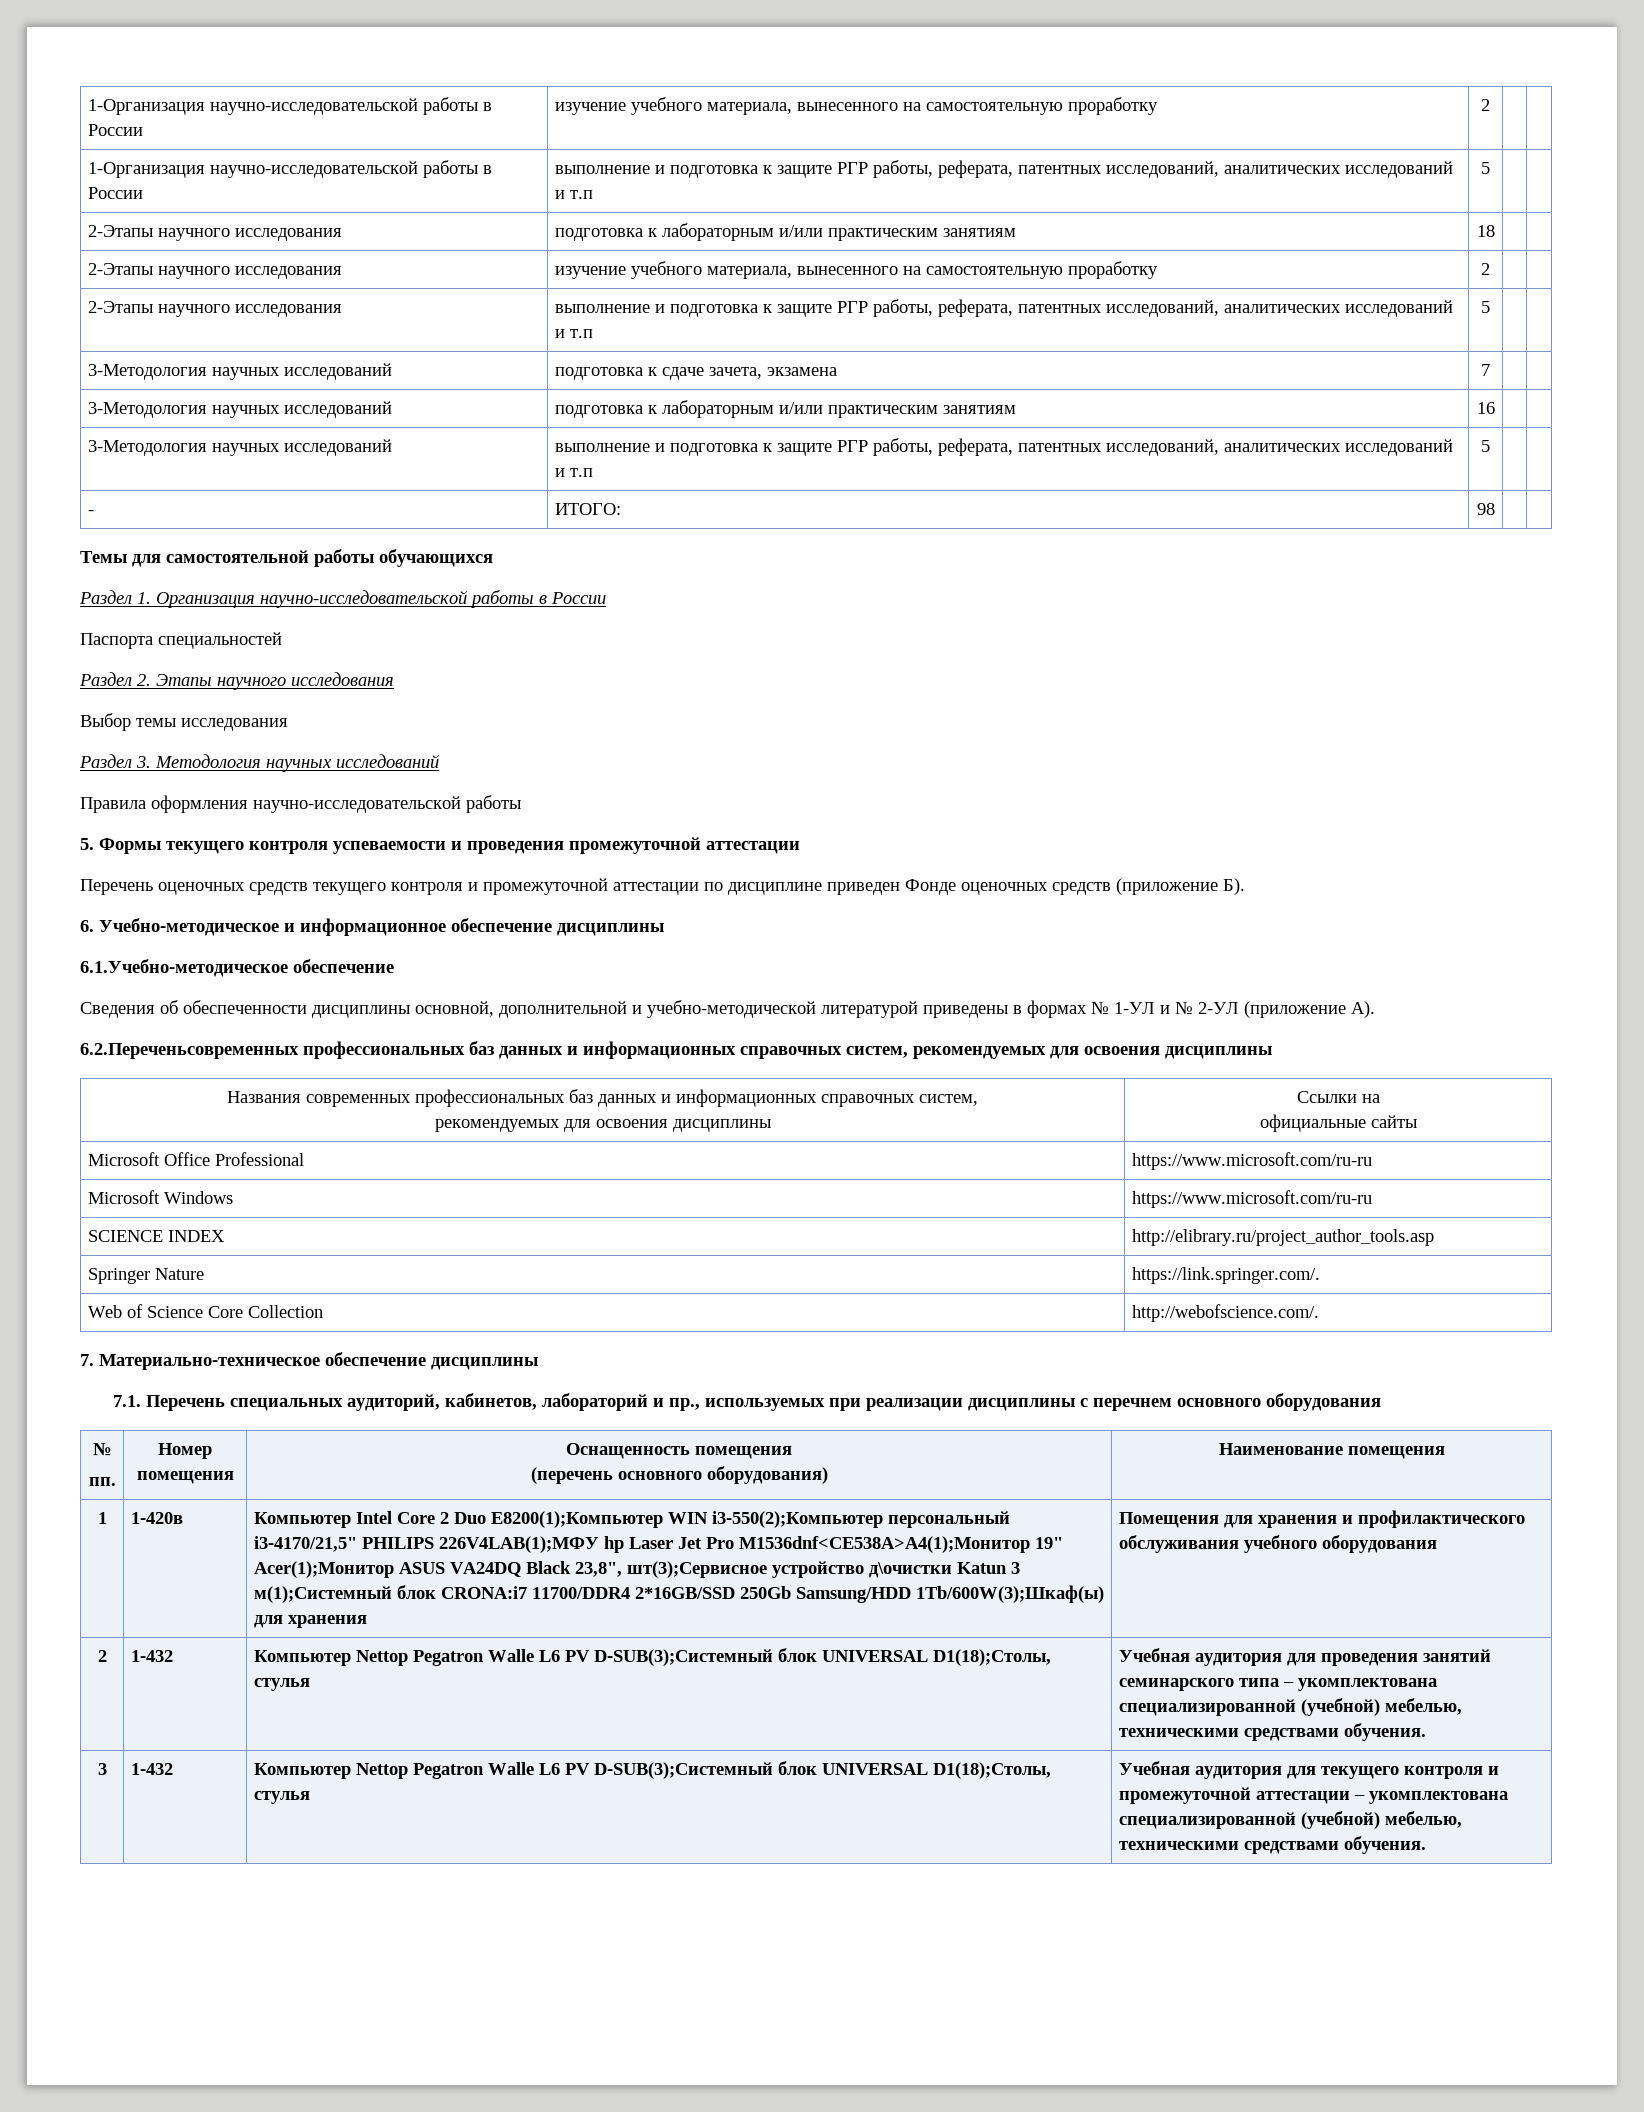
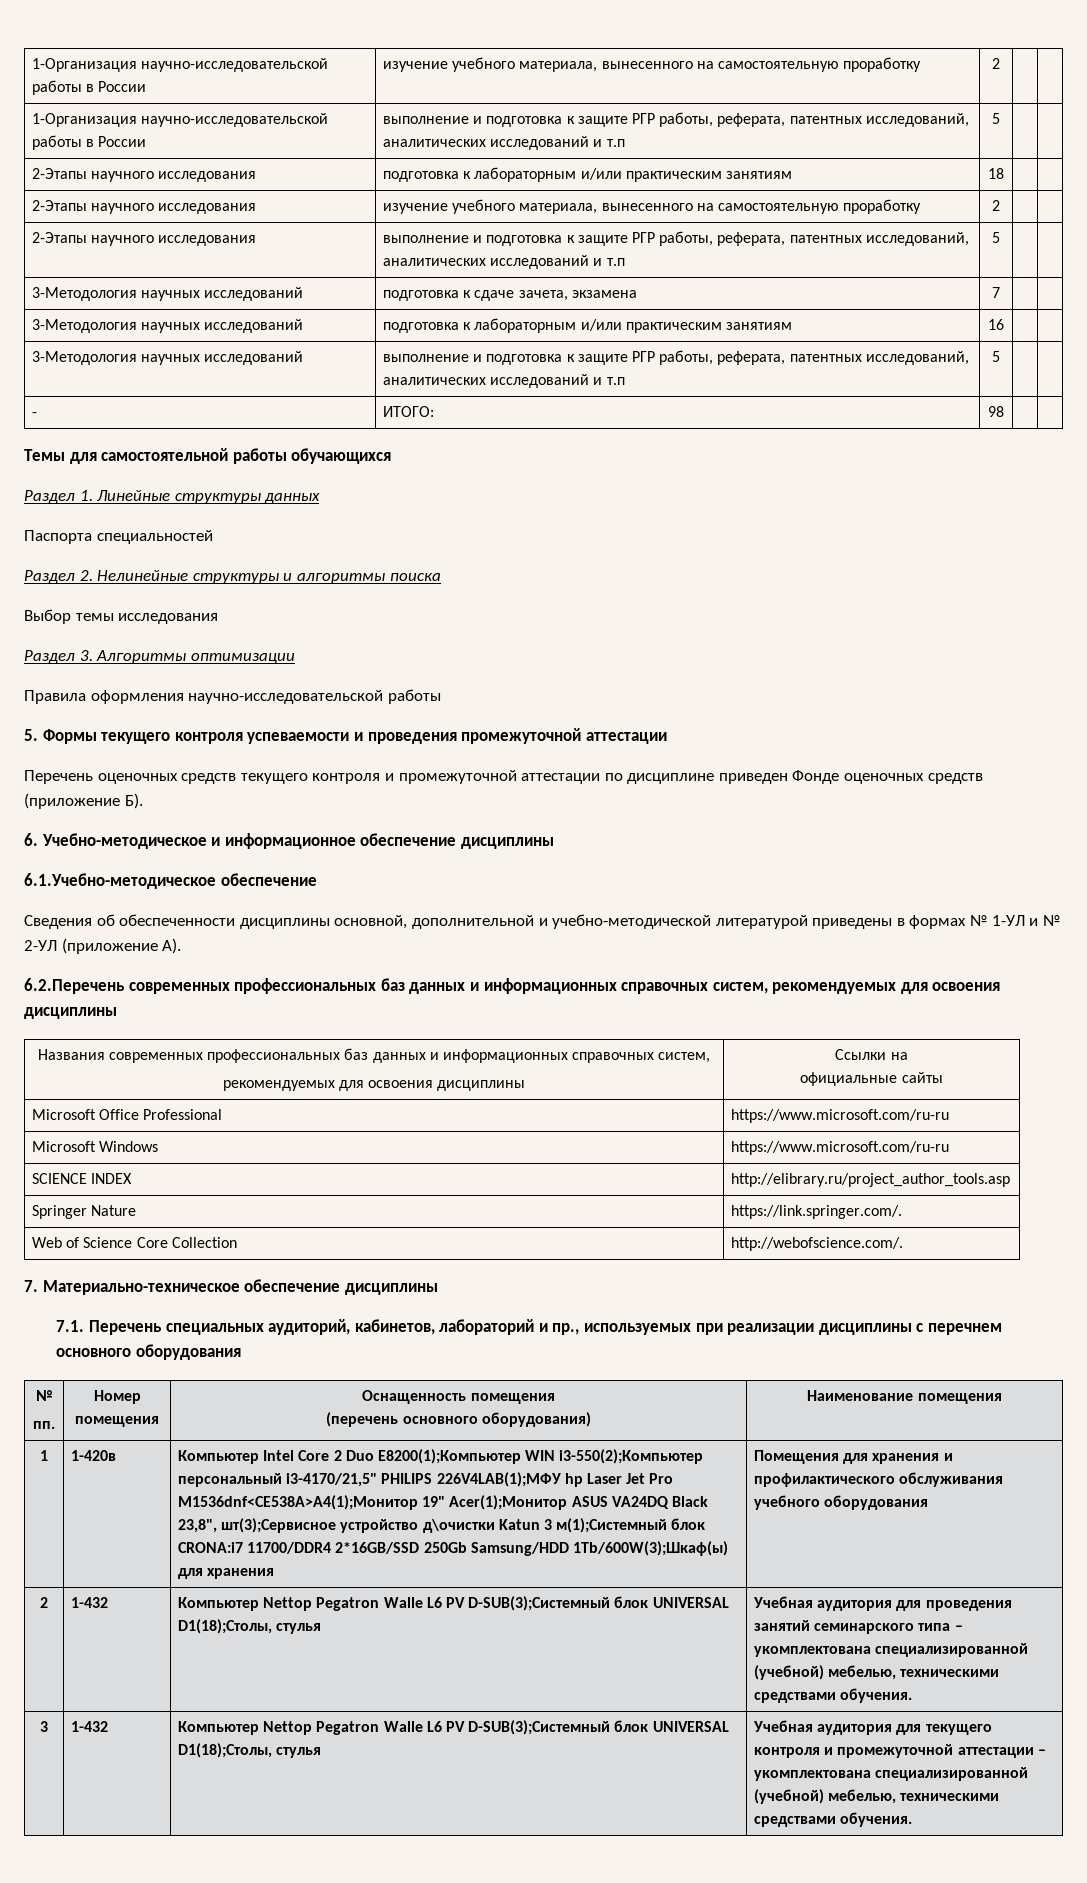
[156,590,606,608] Организация научно-исследовательской работы в России -> [97,490,321,504] Линейные структуры данных
[156,672,394,690] Этапы научного исследования -> [97,570,441,584] Нелинейные структуры и алгоритмы поиска
[155,754,440,772] Методология научных исследований -> [96,650,295,664] Алгоритмы оптимизации
[80,1043,299,1059] 6.2.Переченьсовременных -> [24,978,230,994] 6.2.Перечень современных

